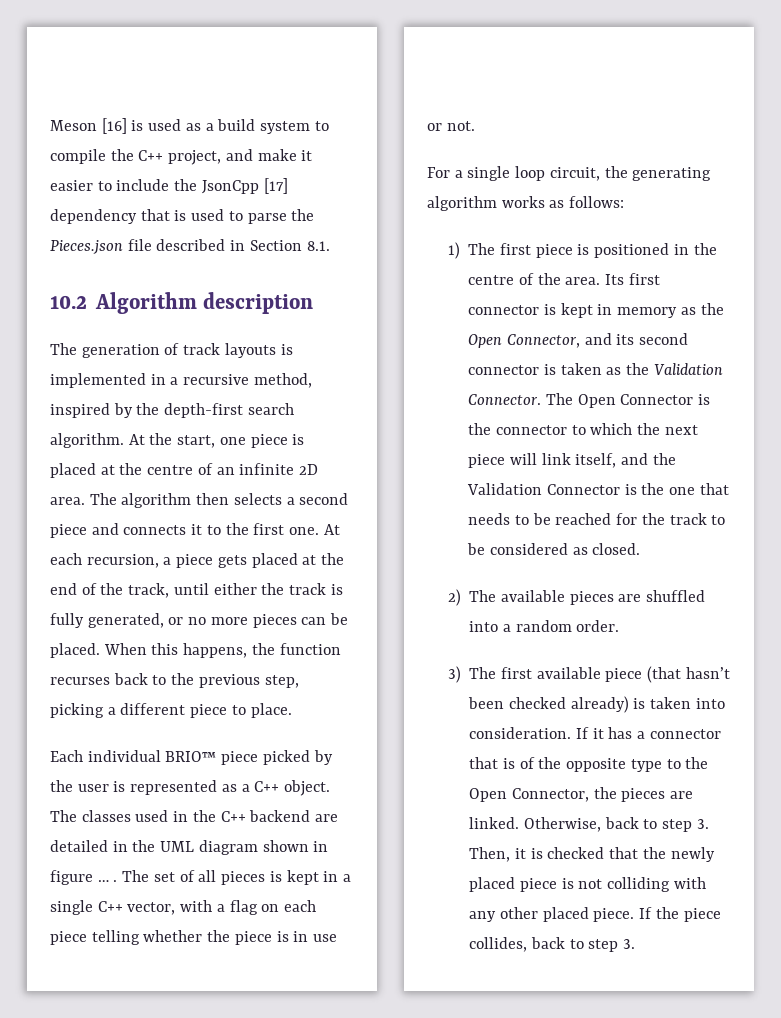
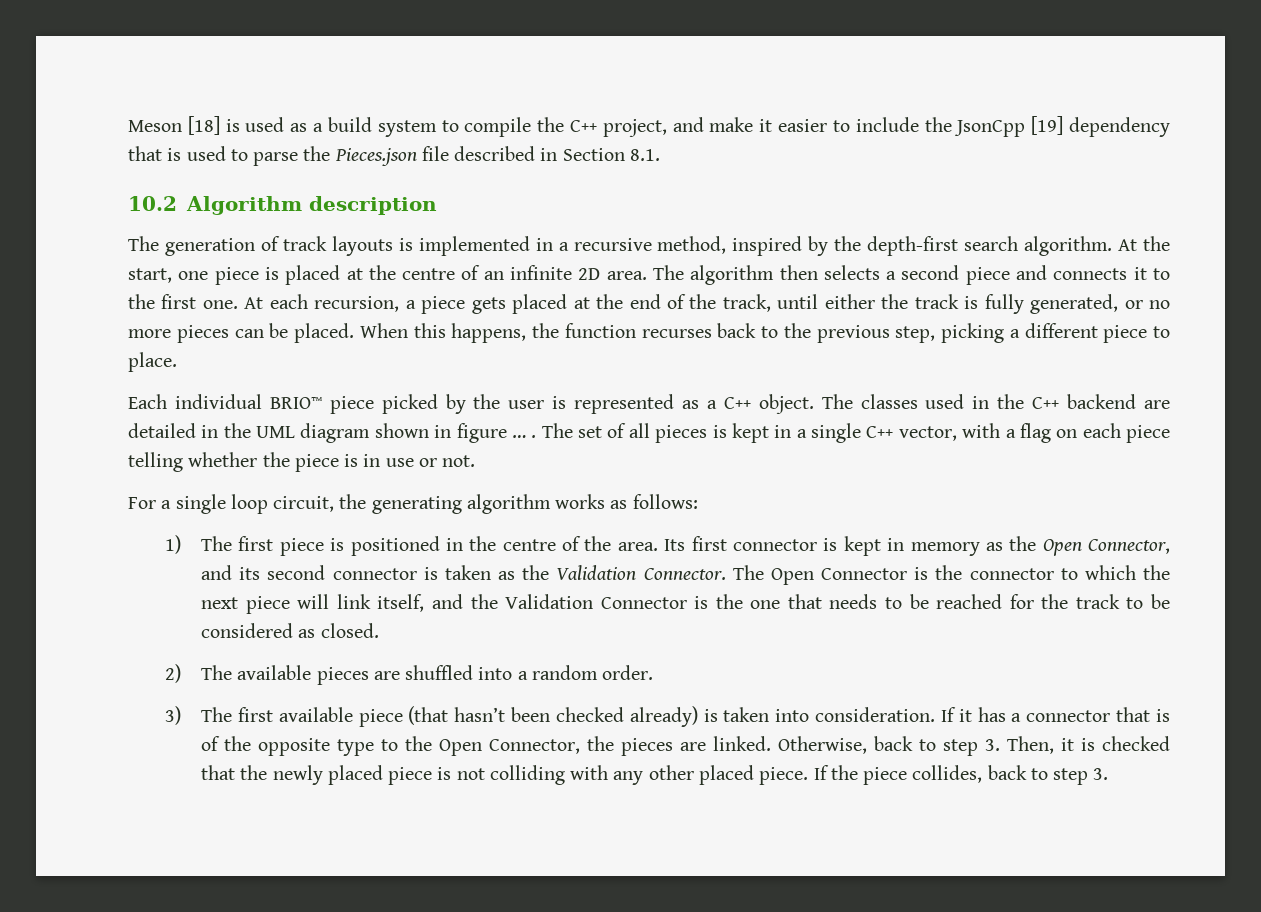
[101,118,127,134] [16] -> [187,116,220,135] [18]
[263,178,288,194] [17] -> [1031,116,1064,135] [19]

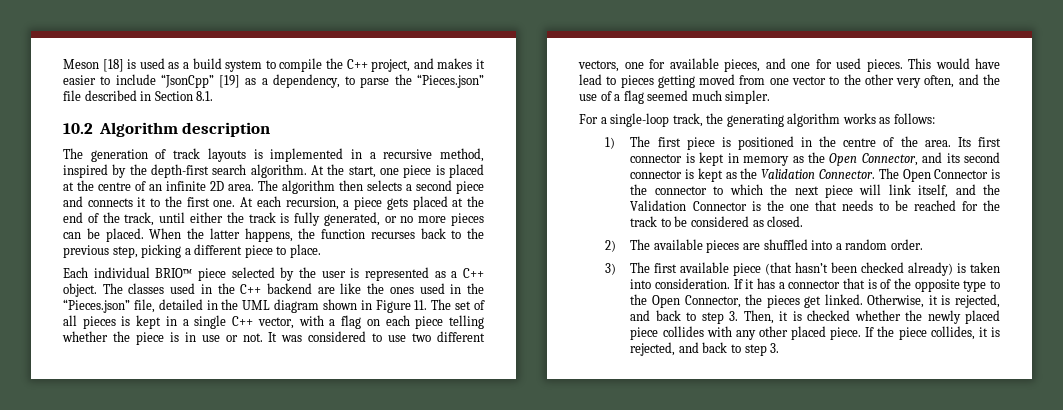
[709,117,754,132] make -> [437,58,473,69] makes
[924,116,1171,137] [128,146,226,161] the JsonCpp [19] dependency that is used -> [160,74,340,88] “JsonCpp” [19] as a dependency,
[334,148,417,166] Pieces.json -> [416,74,484,88] “Pieces.json”
[413,323,446,338] this -> [187,228,240,239] the latter
[381,394,438,414] picked -> [231,267,275,278] selected
(1171, 404) none -> [340,283,485,294] [63,299,155,313] like the ones used in the “Pieces.json” file,
[456,423,537,443] figure … . -> [375,300,428,313] Figure 11.
(476, 461) none -> [268,331,485,342] [578,58,1000,72] [579,74,1000,88] [579,90,771,104] It was considered to use two different vectors, one for available pieces, and one for used pieces. This would have lead to pieces getting moved from one vector to the other very often, and the use of a flag seemed much simpler.
[175,494,335,514] single loop circuit, -> [610,113,703,127] single-loop track,
[444,565,491,580] taken -> [697,168,723,182] kept
[680,742,707,751] are -> [804,296,822,308] get
(868, 745) none -> [928,294,1000,308] [630,310,651,321] it is rejected, and
[201,765,236,780] that -> [854,310,901,321] whether
[437,765,565,785] is not colliding -> [662,326,704,337] collides
(983, 774) none -> [978,327,1000,337] [630,342,699,356] it is rejected, and

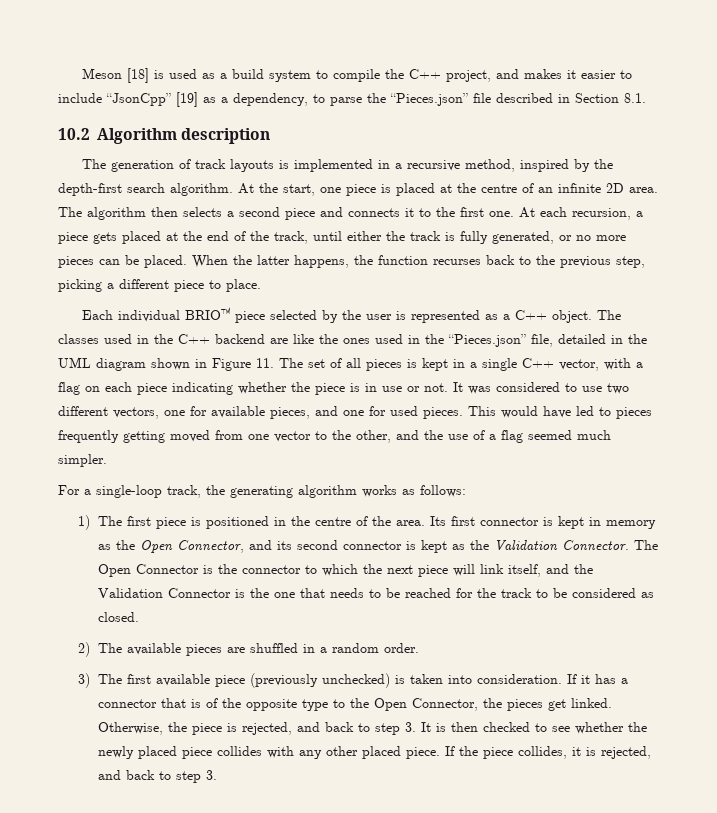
[449,315,485,329] telling -> [172,382,233,395] indicating
[579,74,602,85] lead -> [576,406,594,416] led
(654, 81) none -> [58,430,119,443] frequently
[864,74,955,88] other very often, -> [356,430,391,443] other,
[811,240,833,250] into -> [303,644,316,653] in
[765,262,954,276] (that hasn’t been checked already) -> [250,673,391,688] (previously unchecked)
[928,294,1000,308] [630,310,851,324] it is rejected, and back to step 3. Then, it is checked -> [168,722,571,735] the piece is rejected, and back to step 3. It is then checked to see

